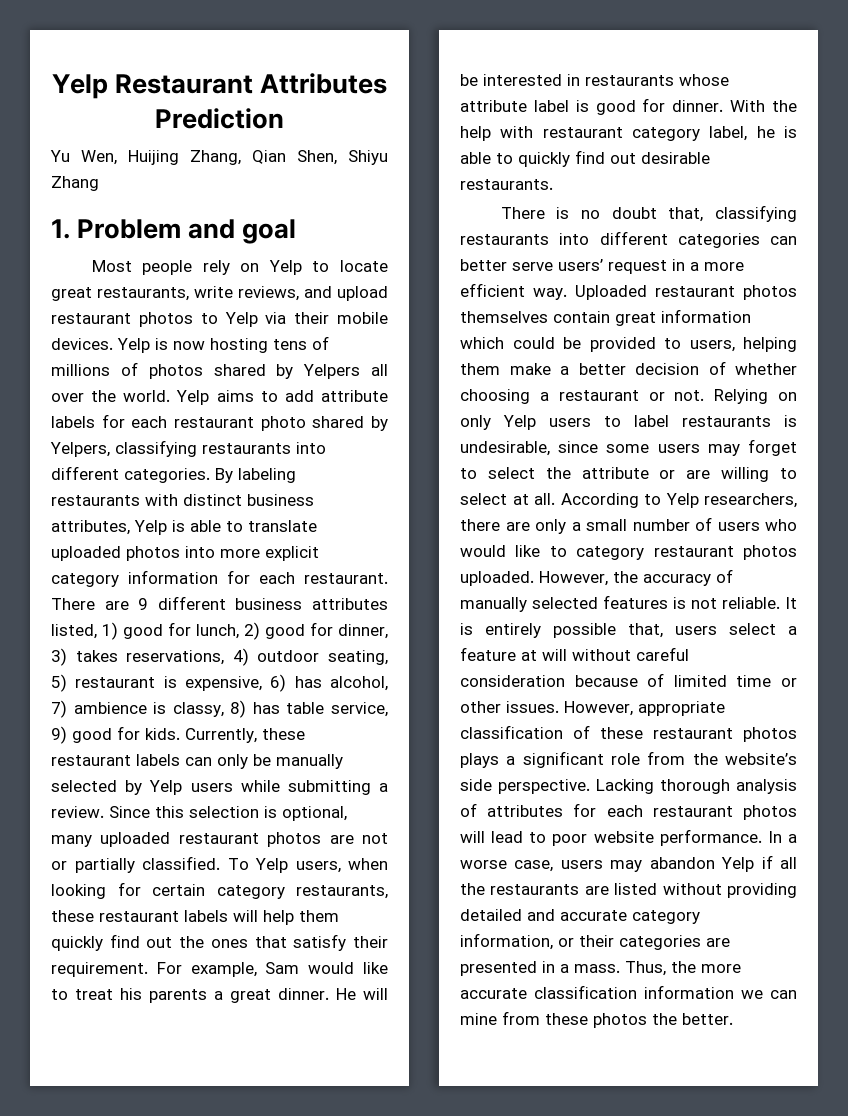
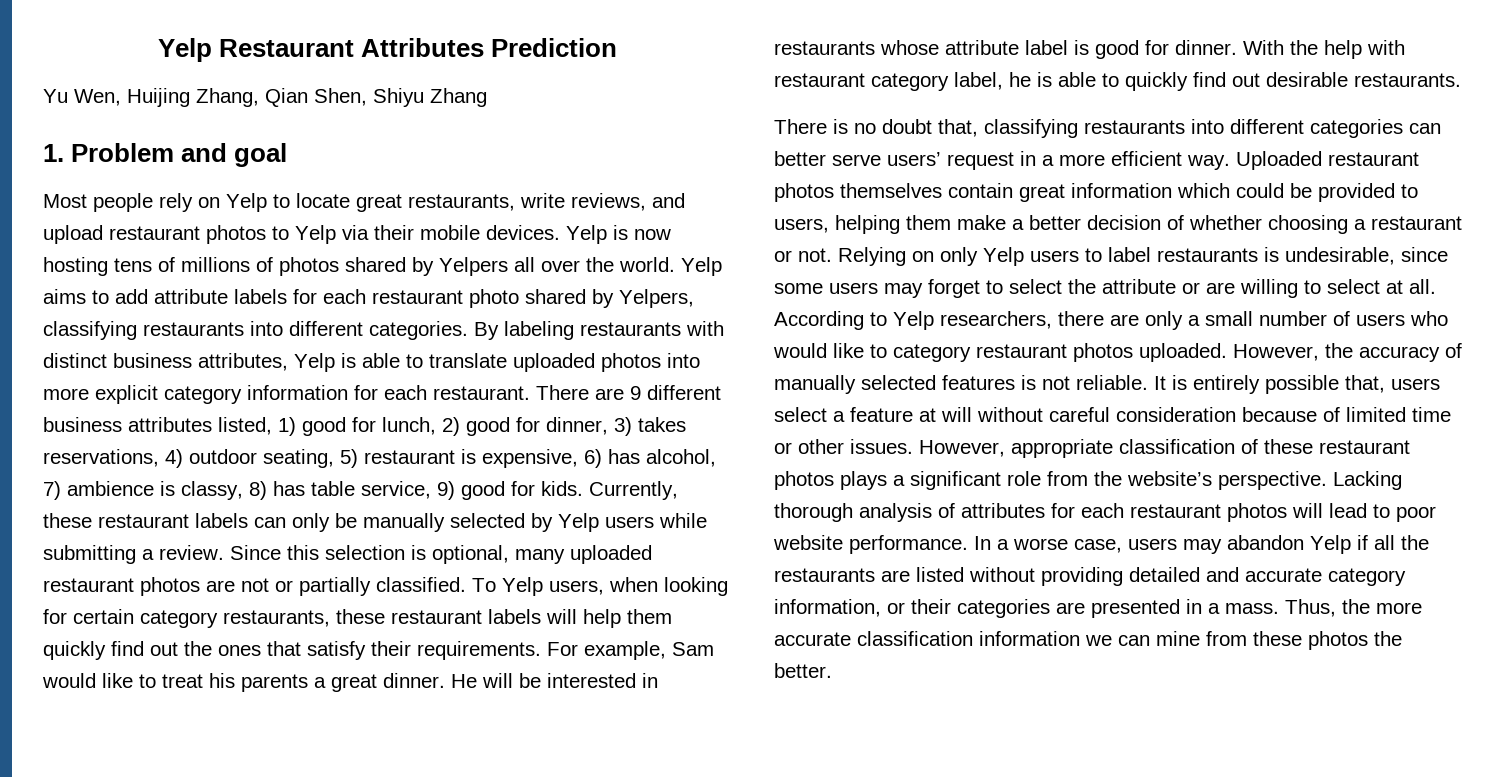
[51,962,148,977] requirement. -> [417,641,541,660] requirements.
[460,779,492,791] side -> (1212, 478) none

